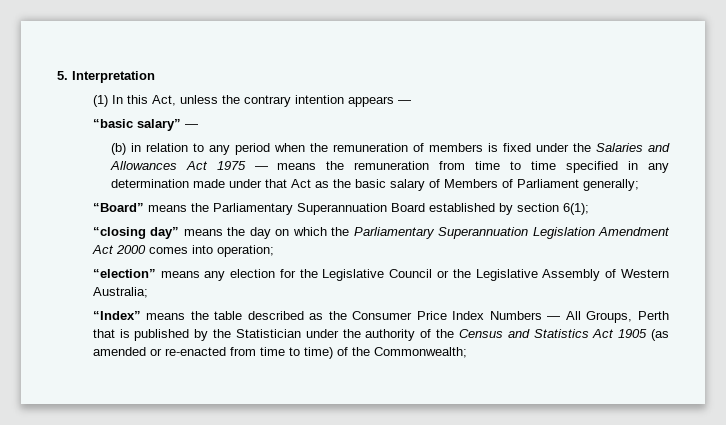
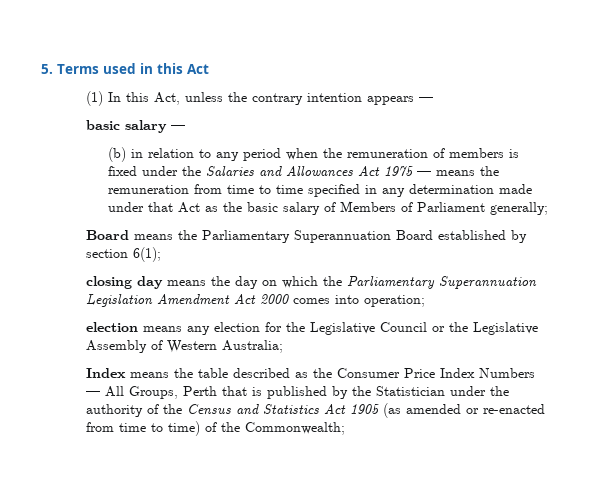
[72,71,155,83] Interpretation -> [57,63,209,74] Terms used in this Act
[92,119,181,131] “basic salary” -> [85,120,167,133] basic salary
[92,203,144,212] “Board” -> [85,230,129,240] Board
[92,227,180,239] “closing day” -> [85,276,163,289] closing day
[92,269,156,278] “election” -> [85,322,138,332] election
[92,311,141,320] “Index” -> [85,368,126,378] Index

